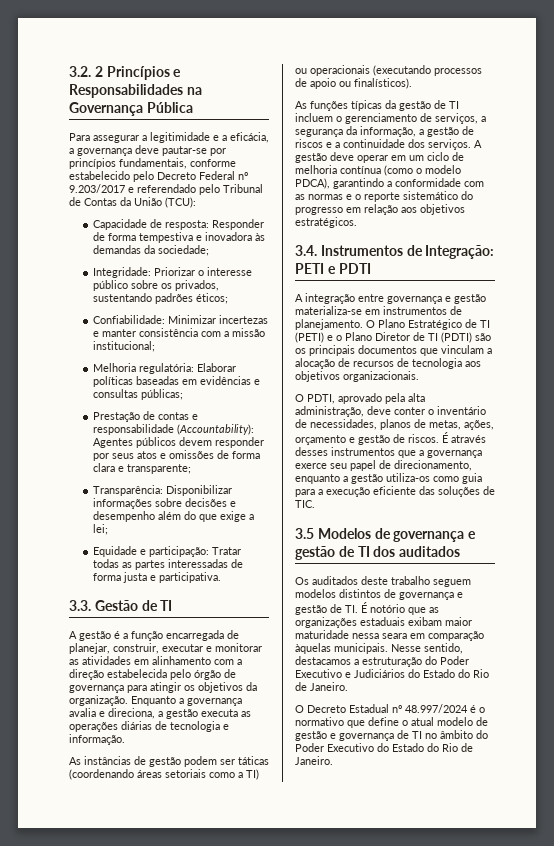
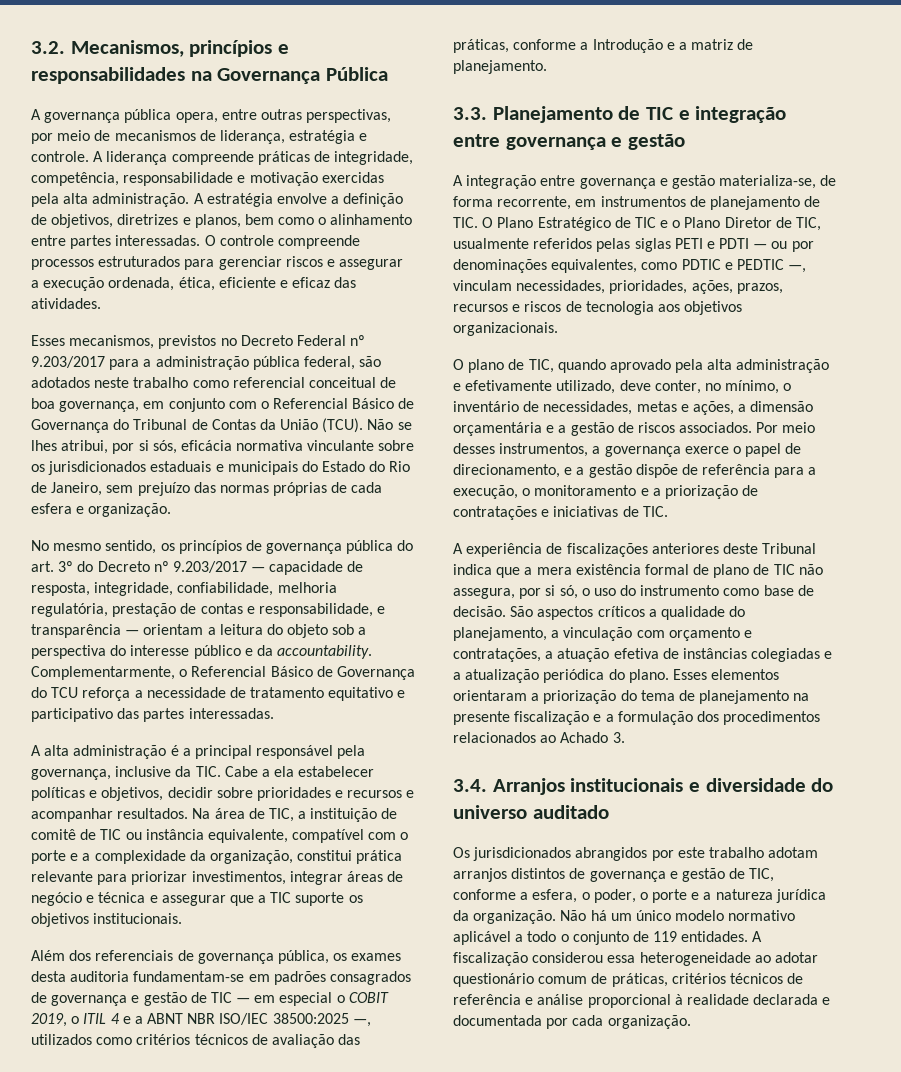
[94,66,182,80] [69,84,183,98] 2 Princípios e Responsabilidades -> [70,40,290,57] [31,67,185,84] Mecanismos, princípios e responsabilidades
[69,132,269,143] [69,145,226,156] [69,158,236,169] [69,171,248,182] [69,184,220,195] Para assegurar a legitimidade e a eficácia, a governança deve pautar-se por princípios fundamentais, conforme estabelecido pelo Decreto Federal nº 9.203/2017 e referendado pelo -> [31,109,392,123] [31,130,368,144] [31,151,414,165] [31,172,384,186] [31,193,404,207] [31,214,413,228] [31,235,360,249] [31,256,404,270] [31,277,357,291] [31,298,101,309] [31,335,366,349] [31,356,382,370] [31,377,397,388] [31,398,415,412] [31,419,130,433] A governança pública opera, entre outras perspectivas, por meio de mecanismos de liderança, estratégia e controle. A liderança compreende práticas de integridade, competência, responsabilidade e motivação exercidas pela alta administração. A estratégia envolve a definição de objetivos, diretrizes e planos, bem como o alinhamento entre partes interessadas. O controle compreende processos estruturados para gerenciar riscos e assegurar a execução ordenada, ética, eficiente e eficaz das atividades. // Esses mecanismos, previstos no Decreto Federal nº 9.203/2017 para a administração pública federal, são adotados neste trabalho como referencial conceitual de boa governança, em conjunto com o Referencial Básico de Governança do
[165,197,196,208] [93,219,265,230] [93,232,266,243] [93,245,210,256] [93,267,253,278] [93,280,220,291] [93,293,229,304] [93,315,269,324] [93,328,266,337] [93,341,156,352] [93,363,237,374] [93,376,261,387] [93,389,184,400] [93,411,199,422] [93,424,255,435] [93,437,265,448] [93,450,261,461] [93,463,192,474] [93,485,233,496] [93,498,237,509] [93,511,255,522] [93,524,109,535] [93,546,242,557] [93,559,244,570] [93,572,222,583] [69,600,173,611] [69,630,239,641] [69,643,262,654] [69,656,242,665] [69,669,236,680] [69,682,257,693] [69,695,242,706] [69,708,251,719] [69,721,229,732] [69,734,125,745] [69,756,269,767] [69,769,259,780] [295,65,482,76] [295,78,412,89] [295,100,459,111] [295,113,486,124] [295,126,474,137] [295,139,482,150] [295,152,464,163] [295,165,461,176] [295,178,484,189] [295,191,473,202] [295,204,465,215] [295,217,357,228] [295,245,495,259] [295,263,371,274] (TCU): // Capacidade de resposta: Responder de forma tempestiva e inovadora às demandas da sociedade; // Integridade: Priorizar o interesse público sobre os privados, sustentando padrões éticos; // Confiabilidade: Minimizar incertezas e manter consistência com a missão institucional; // Melhoria regulatória: Elaborar políticas baseadas em evidências e consultas públicas; // Prestação de contas e responsabilidade (Accountability): Agentes públicos devem responder por seus atos e omissões de forma clara e transparente; // Transparência: Disponibilizar informações sobre decisões e desempenho além do que exige a lei; // Equidade e participação: Tratar todas as partes interessadas de forma justa e participativa. // 3.3. Gestão de TI // A gestão é a função encarregada de planejar, construir, executar e monitorar as atividades em alinhamento com a direção estabelecida pelo órgão de governança para atingir os objetivos da organização. Enquanto a governança avalia e direciona, a gestão executa as operações diárias de tecnologia e informação. // As instâncias de gestão podem ser táticas (coordenando áreas setoriais como a TI) ou operacionais (executando processos de apoio ou finalísticos). // As funções típicas da gestão de TI incluem o gerenciamento de serviços, a segurança da informação, a gestão de riscos e a continuidade dos serviços. A gestão deve operar em um ciclo de melhoria contínua (como o modelo PDCA), garantindo a conformidade com as normas e o reporte sistemático do progresso em relação aos objetivos estratégicos. // 3.4. Instrumentos de Integração: PETI e PDTI -> [322,418,412,433] [31,440,415,454] [31,461,411,475] [31,482,383,496] [31,503,172,517] [31,540,414,554] [31,561,364,575] [31,582,337,596] [31,603,386,617] [31,624,367,638] [31,645,373,659] [31,666,415,680] [31,687,406,701] [31,708,274,722] [31,745,366,759] [31,766,375,780] [31,787,415,801] [31,808,398,822] [31,829,409,843] [31,850,403,864] [31,871,404,885] [31,892,363,906] [31,913,183,927] [31,950,402,964] [31,971,411,985] [31,992,389,1006] [31,1013,371,1027] [31,1034,361,1048] [453,39,754,53] [453,60,547,74] [453,106,787,123] [453,134,686,150] (TCU). Não se lhes atribui, por si sós, eficácia normativa vinculante sobre os jurisdicionados estaduais e municipais do Estado do Rio de Janeiro, sem prejuízo das normas próprias de cada esfera e organização. // No mesmo sentido, os princípios de governança pública do art. 3º do Decreto nº 9.203/2017 — capacidade de resposta, integridade, confiabilidade, melhoria regulatória, prestação de contas e responsabilidade, e transparência — orientam a leitura do objeto sob a perspectiva do interesse público e da accountability. Complementarmente, o Referencial Básico de Governança do TCU reforça a necessidade de tratamento equitativo e participativo das partes interessadas. // A alta administração é a principal responsável pela governança, inclusive da TIC. Cabe a ela estabelecer políticas e objetivos, decidir sobre prioridades e recursos e acompanhar resultados. Na área de TIC, a instituição de comitê de TIC ou instância equivalente, compatível com o porte e a complexidade da organização, constitui prática relevante para priorizar investimentos, integrar áreas de negócio e técnica e assegurar que a TIC suporte os objetivos institucionais. // Além dos referenciais de governança pública, os exames desta auditoria fundamentam-se em padrões consagrados de governança e gestão de TIC — em especial o COBIT 2019, o ITIL 4 e a ABNT NBR ISO/IEC 38500:2025 —, utilizados como critérios técnicos de avaliação das práticas, conforme a Introdução e a matriz de planejamento. // 3.3. Planejamento de TIC e integração entre governança e gestão
[295,306,462,315] [295,319,363,330] materializa-se em instrumentos de planejamento. -> [719,175,837,189] [453,196,821,210] [453,217,478,228] materializa-se, de forma recorrente, em instrumentos de planejamento de TIC.
[480,320,490,328] [295,332,324,343] TI (PETI) -> [634,217,656,228] TIC
[428,332,491,343] [295,345,492,356] [295,358,394,369] TI (PDTI) são os principais documentos que vinculam a alocação de recursos -> [796,217,822,231] [453,238,814,252] [453,259,807,273] [453,280,783,294] [453,301,562,312] TIC, usualmente referidos pelas siglas PETI e PDTI — ou por denominações equivalentes, como PDTIC e PEDTIC —, vinculam necessidades, prioridades, ações, prazos, recursos e riscos
[307,393,425,404] [295,406,486,417] [295,419,494,430] [295,432,486,445] [295,447,416,458] PDTI, aprovado pela alta administração, deve conter o inventário de necessidades, planos de metas, ações, orçamento e gestão de riscos. É através desses instrumentos que -> [468,359,830,373] [453,380,792,394] [453,401,814,415] [453,422,816,436] [453,443,589,457] plano de TIC, quando aprovado pela alta administração e efetivamente utilizado, deve conter, no mínimo, o inventário de necessidades, metas e ações, a dimensão orçamentária e a gestão de riscos associados. Por meio desses instrumentos,
[330,463,347,469] seu -> [732,446,741,454] o
[295,473,482,484] [295,486,495,497] [295,500,315,508] [295,528,477,542] [295,546,461,560] [295,576,471,587] [295,589,336,598] enquanto a gestão utiliza-os como guia para a execução eficiente das soluções de TIC. // 3.5 Modelos de governança e gestão de TI dos auditados // Os auditados deste trabalho seguem modelos -> [564,464,817,478] [453,485,759,499] [453,506,668,520] [453,543,817,557] [453,564,823,578] [453,585,814,599] [453,606,746,620] [453,627,752,641] [453,648,833,662] [453,669,780,683] [453,690,810,704] [453,711,821,725] [453,732,625,743] [453,778,834,795] [453,805,609,819] [453,847,819,861] [453,868,507,882] e a gestão dispõe de referência para a execução, o monitoramento e a priorização de contratações e iniciativas de TIC. // A experiência de fiscalizações anteriores deste Tribunal indica que a mera existência formal de plano de TIC não assegura, por si só, o uso do instrumento como base de decisão. São aspectos críticos a qualidade do planejamento, a vinculação com orçamento e contratações, a atuação efetiva de instâncias colegiadas e a atualização periódica do plano. Esses elementos orientaram a priorização do tema de planejamento na presente fiscalização e a formulação dos procedimentos relacionados ao Achado 3. // 3.4. Arranjos institucionais e diversidade do universo auditado // Os jurisdicionados abrangidos por este trabalho adotam arranjos
[345,602,439,615] [295,617,472,628] [295,630,484,641] [295,643,463,654] [295,656,469,667] [295,669,489,678] [295,682,348,691] [295,704,485,713] [295,717,488,728] [295,730,488,741] [295,743,473,752] [295,756,333,765] TI. É notório que as organizações estaduais exibam maior maturidade nessa seara em comparação àquelas municipais. Nesse sentido, destacamos a estruturação do Poder Executivo e Judiciários do Estado do Rio de Janeiro. // O Decreto Estadual nº 48.997/2024 é o normativo que define o atual modelo de gestão e governança de TI no âmbito do Poder Executivo do Estado do Rio de Janeiro. -> [749,868,775,882] [453,889,826,903] [453,910,796,924] [453,931,763,945] [453,952,818,966] [453,973,804,987] [453,994,831,1008] [453,1015,691,1029] TIC, conforme a esfera, o poder, o porte e a natureza jurídica da organização. Não há um único modelo normativo aplicável a todo o conjunto de 119 entidades. A fiscalização considerou essa heterogeneidade ao adotar questionário comum de práticas, critérios técnicos de referência e análise proporcional à realidade declarada e documentada por cada organização.

